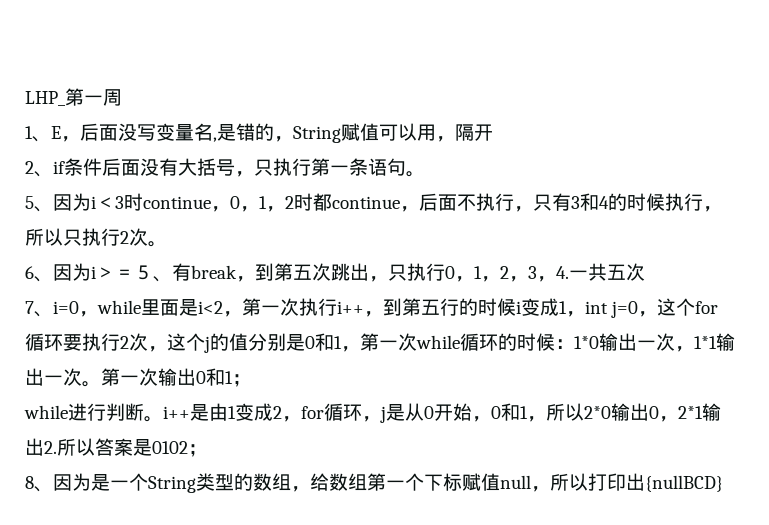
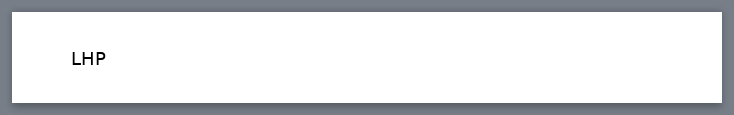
[25,88,122,106] [25,123,493,143] [25,158,425,177] [25,193,722,212] [25,228,167,247] [25,263,645,282] [25,298,719,318] [25,333,735,353] [25,368,251,387] [24,403,721,423] [25,438,207,457] [25,473,723,493] LHP_第一周 // 1、E，后面没写变量名,是错的，String赋值可以用，隔开 // 2、if条件后面没有大括号，只执行第一条语句。 // 5、因为i＜3时continue，0，1，2时都continue，后面不执行，只有3和4的时候执行，所以只执行2次。 // 6、因为i＞＝５、有break，到第五次跳出，只执行0，1，2，3，4.一共五次 // 7、i=0，while里面是i<2，第一次执行i++，到第五行的时候i变成1，int j=0，这个for循环要执行2次，这个j的值分别是0和1，第一次while循环的时候：1*0输出一次，1*1输出一次。第一次输出0和1； // while进行判断。i++是由1变成2，for循环，j是从0开始，0和1，所以2*0输出0，2*1输出2.所以答案是0102； // 8、因为是一个String类型的数组，给数组第一个下标赋值null，所以打印出{nullBCD} -> [71,52,106,65] LHP

